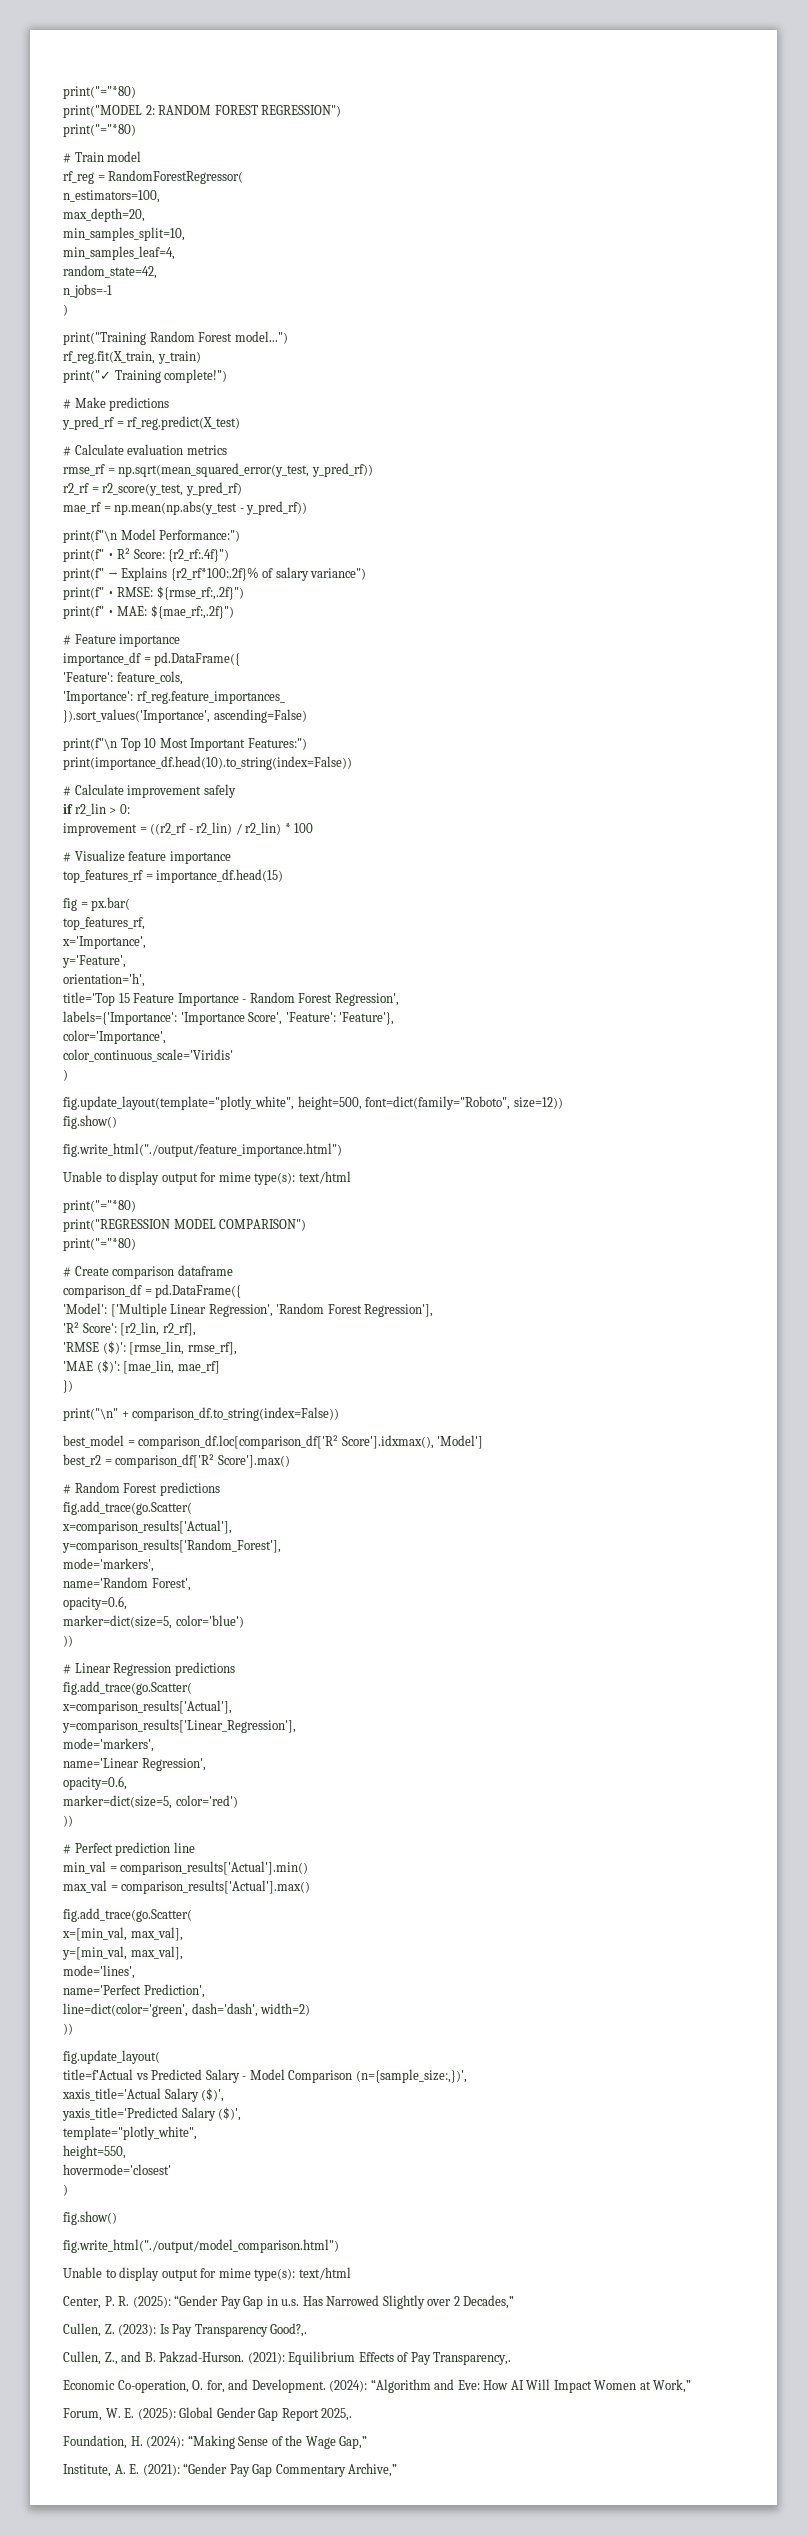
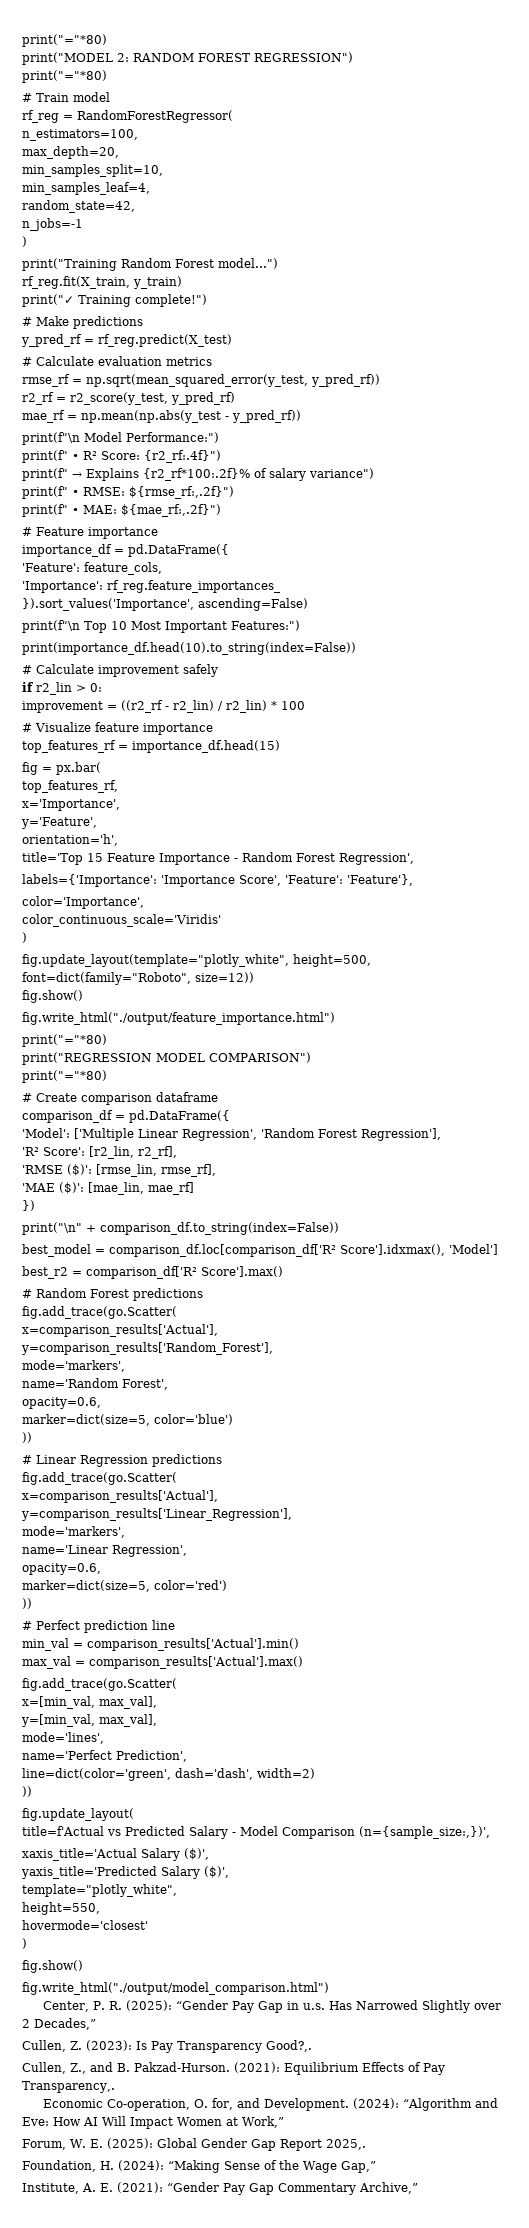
[63,1171,351,1185] // Unable to display output for mime type(s): text/html -> (335, 1018) none
[63,2267,351,2281] // Unable to display output for mime type(s): text/html -> (329, 1988) none

